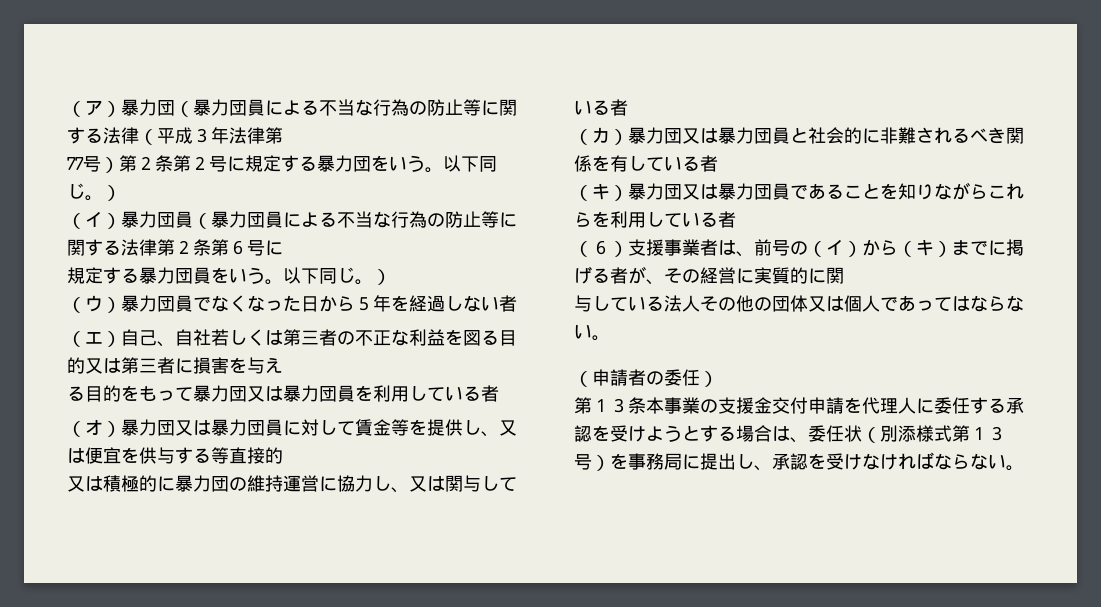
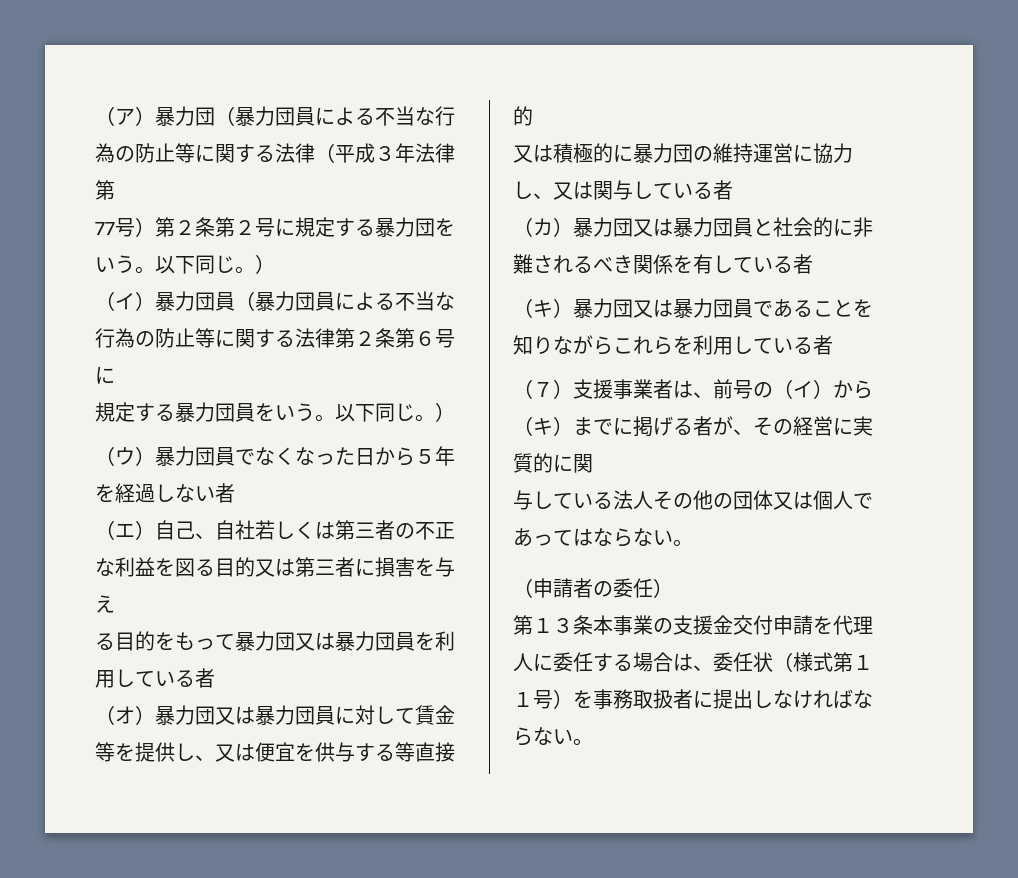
[592,240,610,255] ６ -> [533,382,553,397] ７
[1006,398,1024,414] [574,425,736,442] 承認を受けようとする -> (633, 662) none
[880,425,916,442] 別添 -> (793, 662) none
[988,426,1006,441] ３ -> [513,692,533,707] １
[664,453,682,470] 局 -> [633,689,693,709] 取扱者
[754,453,862,471] 、承認を受け -> (773, 699) none

